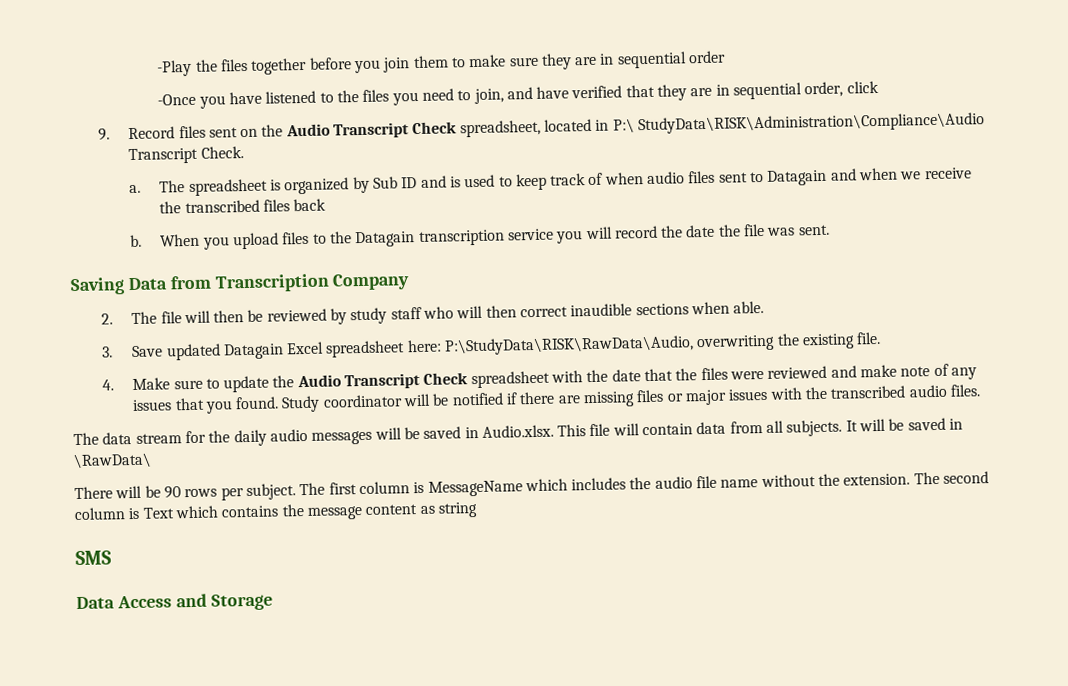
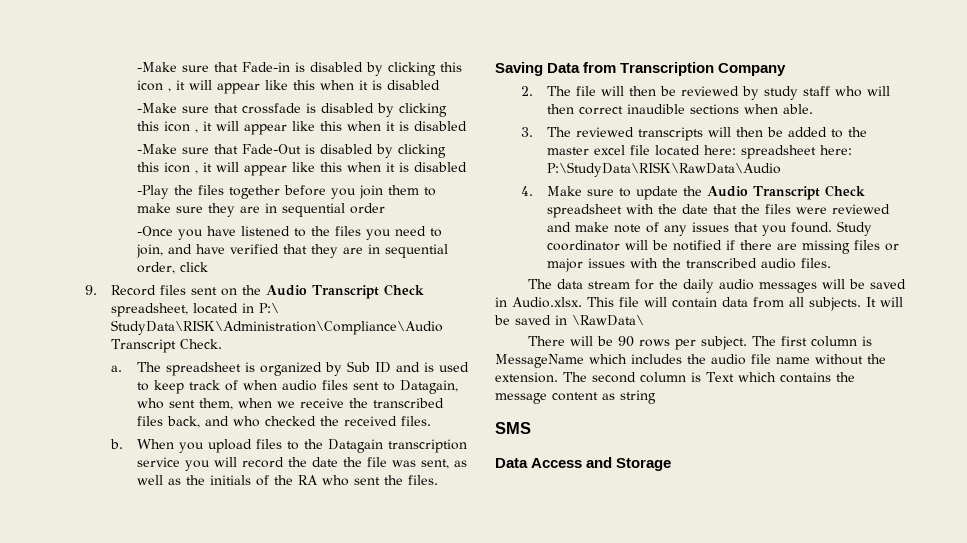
(157, 68) none -> [137,62,463,76] [137,80,441,94] [137,103,448,117] [137,121,468,135] [137,144,447,158] [137,162,468,176] -Make sure that Fade-in is disabled by clicking this icon , it will appear like this when it is disabled // -Make sure that crossfade is disabled by clicking this icon , it will appear like this when it is disabled // -Make sure that Fade-Out is disabled by clicking this icon , it will appear like this when it is disabled //
[767,168,857,186] Datagain and -> [400,380,459,394] [137,398,234,410] Datagain, who sent them,
[293,198,327,212] back -> [167,416,432,428] back, and who checked the received files.
[797,224,830,236] sent. -> [421,459,468,469] [137,475,439,486] sent, as well as the initials of the RA who sent the files.
[131,331,882,361] Save updated Datagain Excel spreadsheet here: P:\StudyData\RISK\RawData\Audio, overwriting the existing file. -> [547,127,868,141] [547,145,853,159] [547,162,782,177] The reviewed transcripts will then be added to the master excel file located here: spreadsheet here: P:\StudyData\RISK\RawData\Audio

